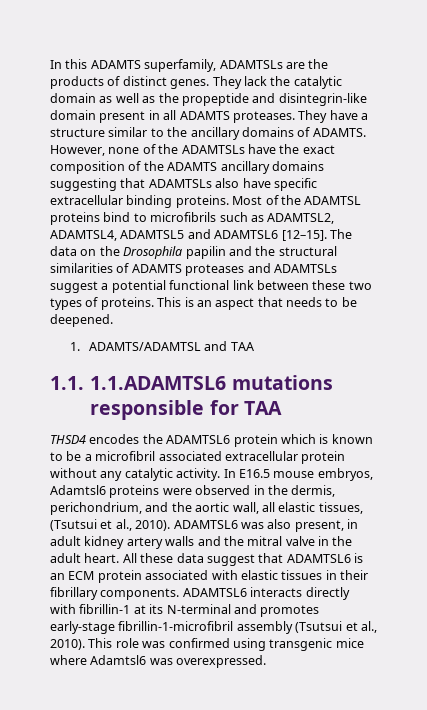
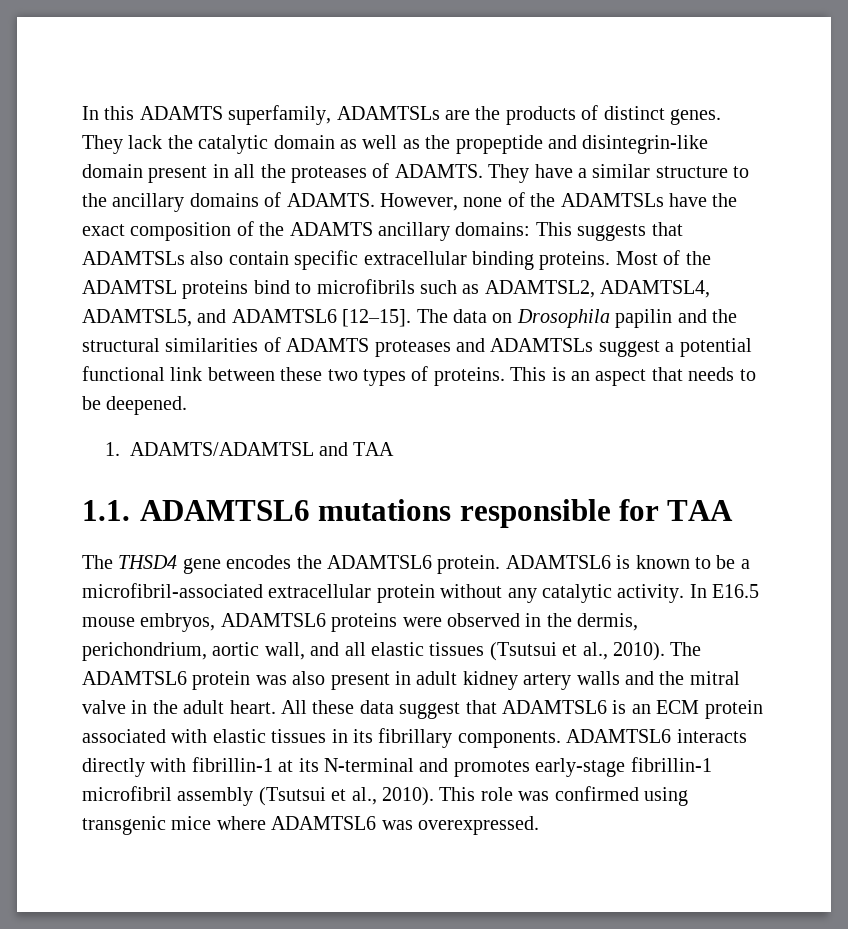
[179,111,295,123] ADAMTS proteases. -> [260,163,483,183] the proteases of ADAMTS.
[50,127,148,137] structure similar -> [592,164,728,178] similar structure
[271,161,324,171] [50,178,117,191] domains suggesting -> [455,222,647,241] domains: This suggests
[242,178,271,188] have -> [228,251,289,265] contain
[120,230,185,239] ADAMTSL5 -> [82,309,192,327] ADAMTSL5,
[99,246,120,256] the -> (513, 318) none
[90,376,227,390] 1.1.ADAMTSL6 -> [140,500,310,521] ADAMTSL6
[50,435,86,444] THSD4 -> [82,555,221,574] The THSD4 gene
[233,434,316,447] protein which -> [437,555,611,574] protein. ADAMTSL6
[95,451,222,461] microfibril associated -> [82,583,263,598] microfibril-associated
[50,485,106,495] Adamtsl6 -> [220,613,326,627] ADAMTSL6
[145,502,192,512] and the -> (207, 651) none
(259, 508) none -> [310,642,340,656] and
[318,502,363,514] [50,519,238,531] tissues, (Tsutsui et al., 2010). ADAMTSL6 -> [429,642,702,661] [82,671,251,690] tissues (Tsutsui et al., 2010). The ADAMTSL6 protein
[294,520,344,532] present, -> [330,673,390,690] present
[340,570,368,580] their -> [353,729,373,743] its
[118,621,234,631] fibrillin-1-microfibril -> [630,757,712,772] [82,786,172,801] fibrillin-1 microfibril
[90,655,147,665] Adamtsl6 -> [271,816,377,830] ADAMTSL6

